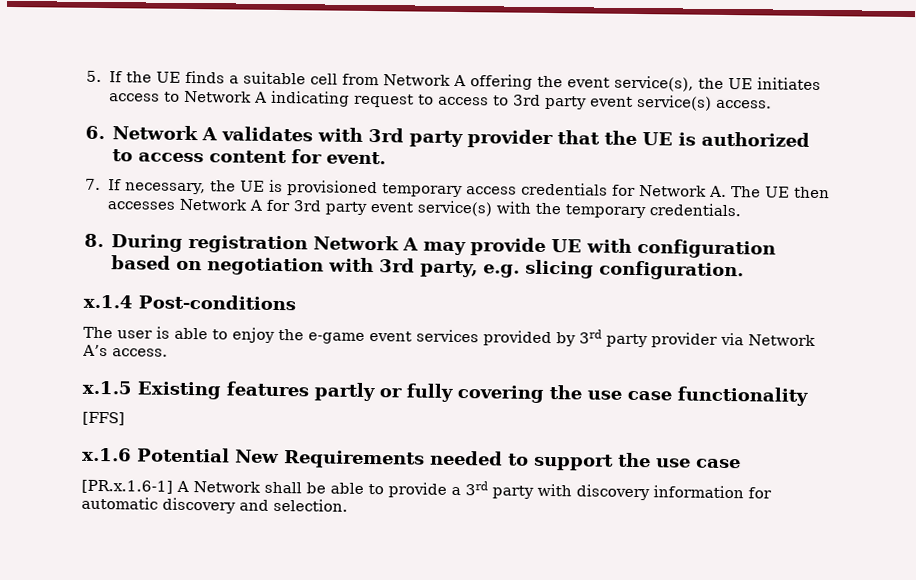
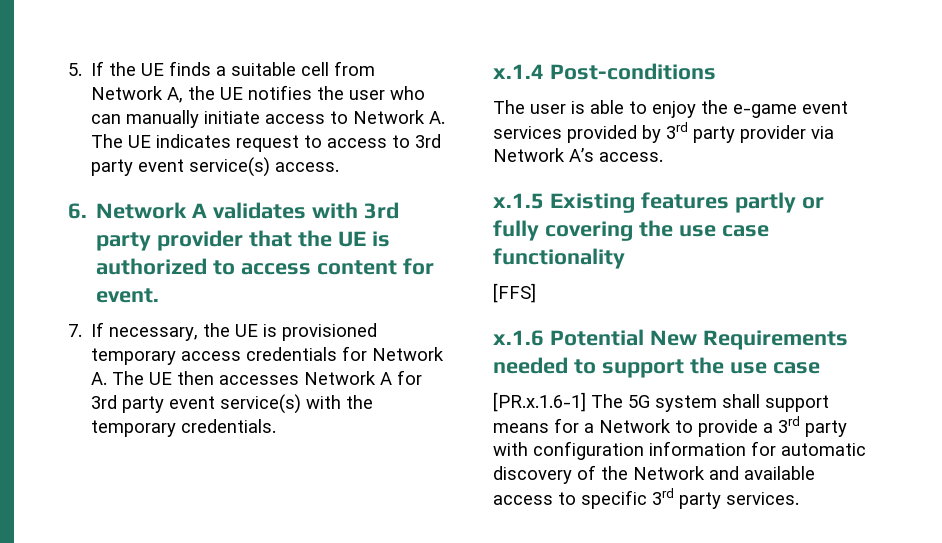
[452,74,821,92] [108,90,350,107] A offering the event service(s), the UE initiates access to Network A indicating -> [167,85,426,103] [91,110,446,128] [91,134,232,148] A, the UE notifies the user who can manually initiate access to Network A. The UE indicates
[84,233,776,259] [110,255,745,281] // 8. During registration Network A may provide UE with configuration based on negotiation with 3rd party, e.g. slicing configuration. -> (277, 426) none
[176,480,364,494] A Network shall be able -> [591,394,829,412] [493,418,671,433] The 5G system shall support means for a Network
[576,484,650,501] discovery -> [533,441,644,460] configuration
[239,498,348,512] and selection. -> [577,465,815,480] [493,488,799,509] of the Network and available access to specific 3rd party services.

